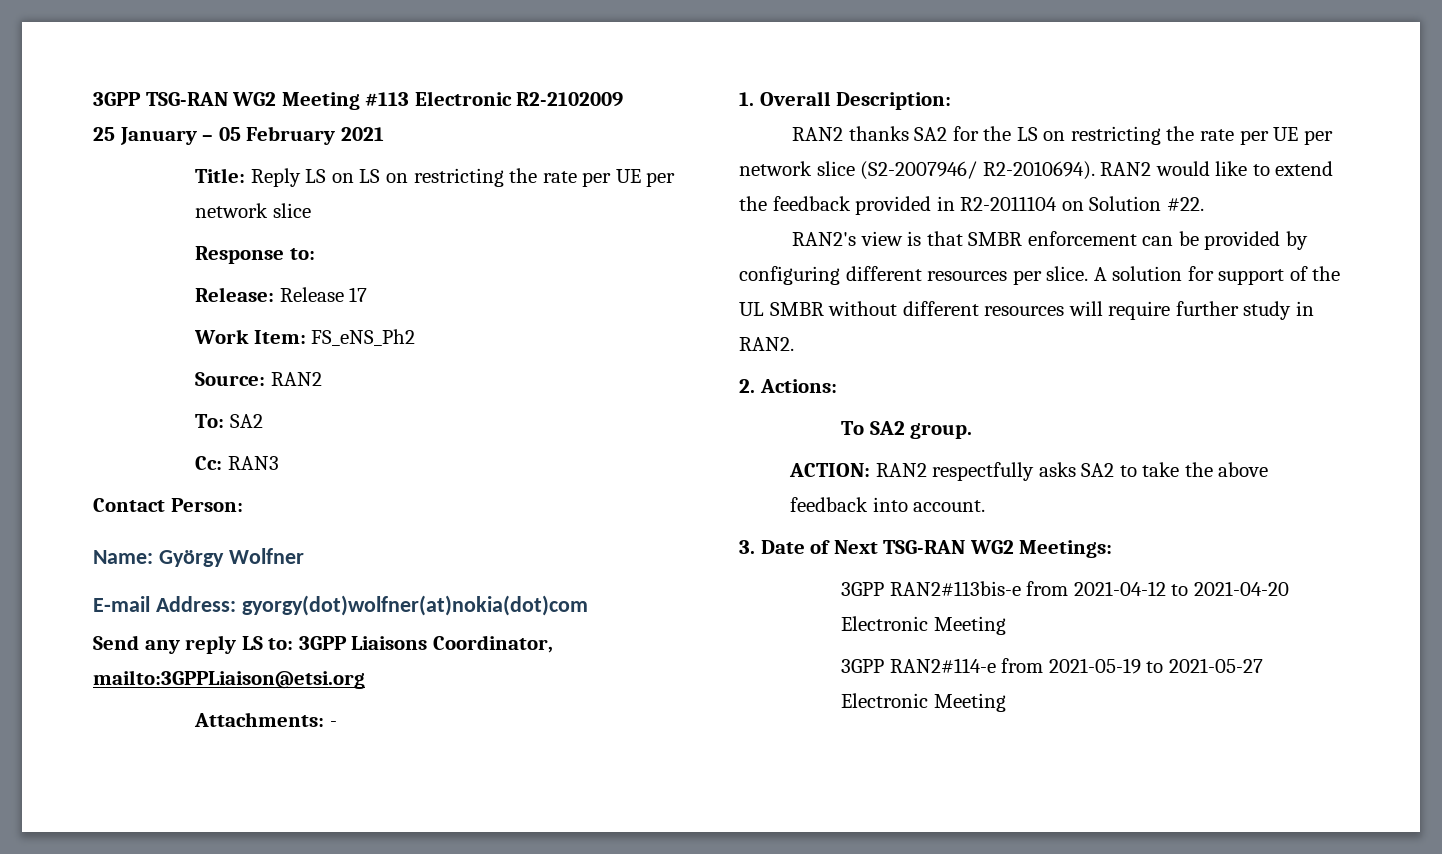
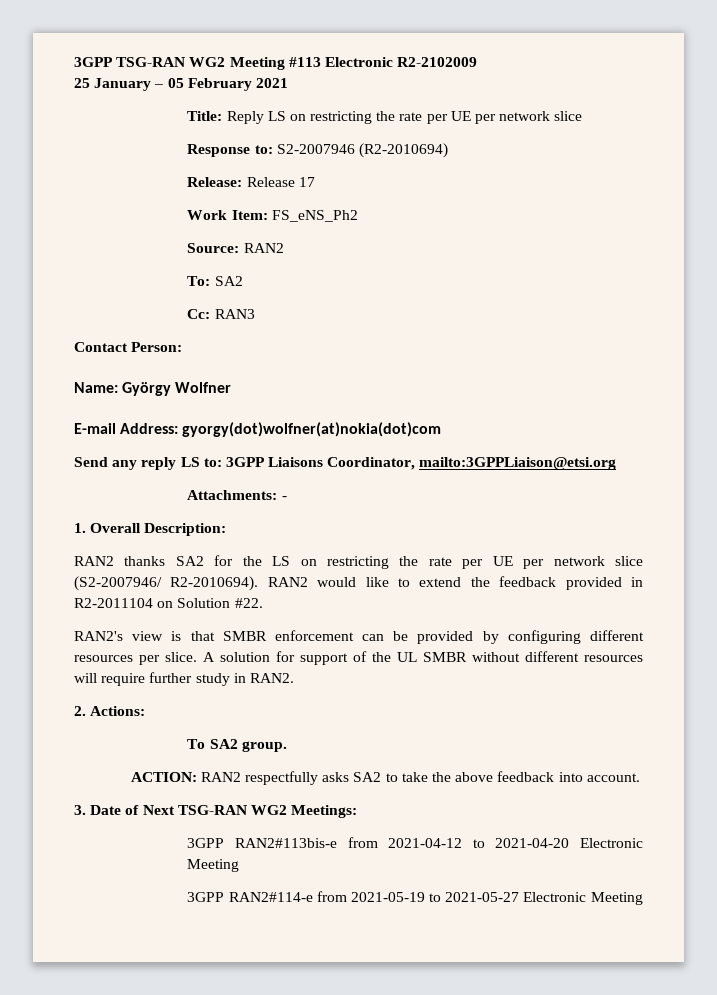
[359,169,409,183] LS on -> (306, 117) none
(315, 254) none -> [276,143,448,158] S2-2007946 (R2-2010694)

